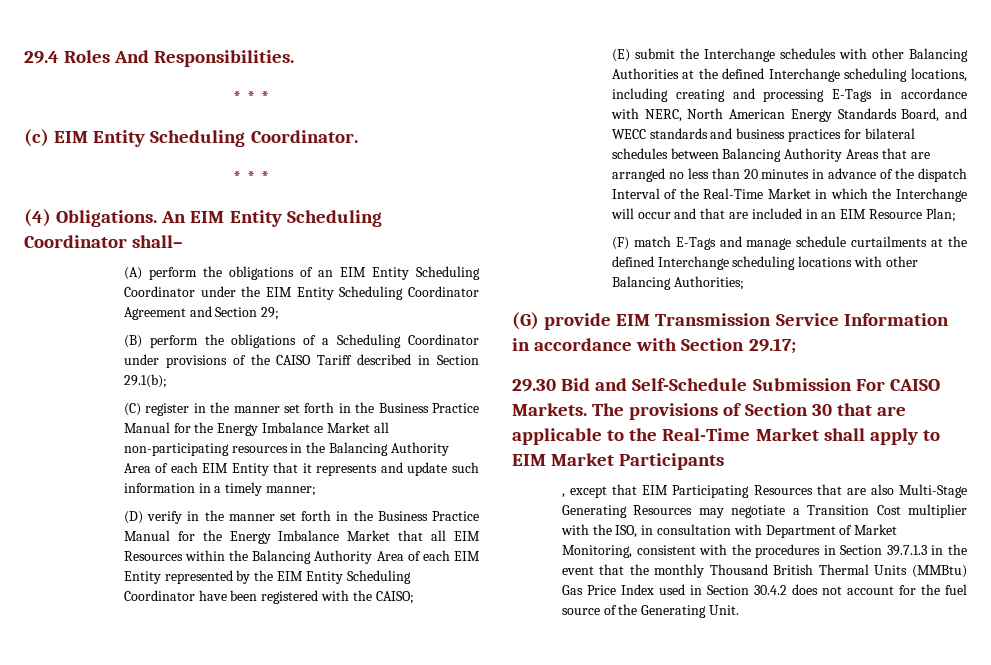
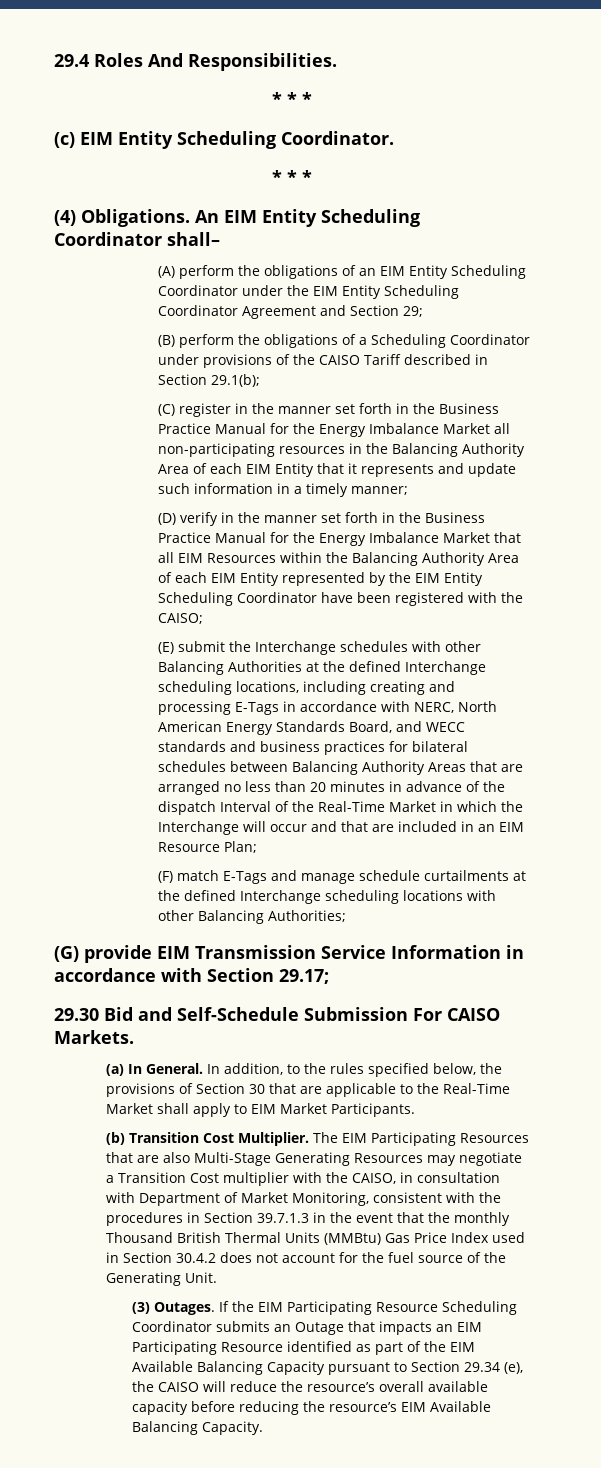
[592,403,625,416] The -> [105,1063,502,1077] // (a) In General. In addition, to the rules specified below, the
[619,453,725,470] [561,484,638,498] Participants // , except that -> [330,1103,415,1117] [105,1132,338,1146] Participants. // (b) Transition Cost Multiplier. The
[615,525,638,538] ISO, -> [351,1173,396,1184] CAISO,
(740, 610) none -> [131,1301,517,1315] [131,1321,482,1335] [131,1341,475,1355] [131,1361,523,1375] [131,1381,488,1392] [131,1401,491,1415] [131,1421,263,1435] // (3) Outages. If the EIM Participating Resource Scheduling Coordinator submits an Outage that impacts an EIM Participating Resource identified as part of the EIM Available Balancing Capacity pursuant to Section 29.34 (e), the CAISO will reduce the resource’s overall available capacity before reducing the resource’s EIM Available Balancing Capacity.

